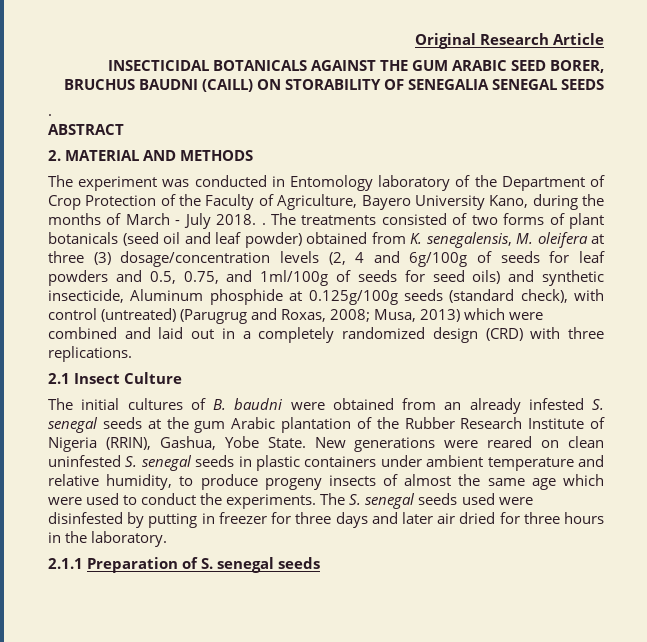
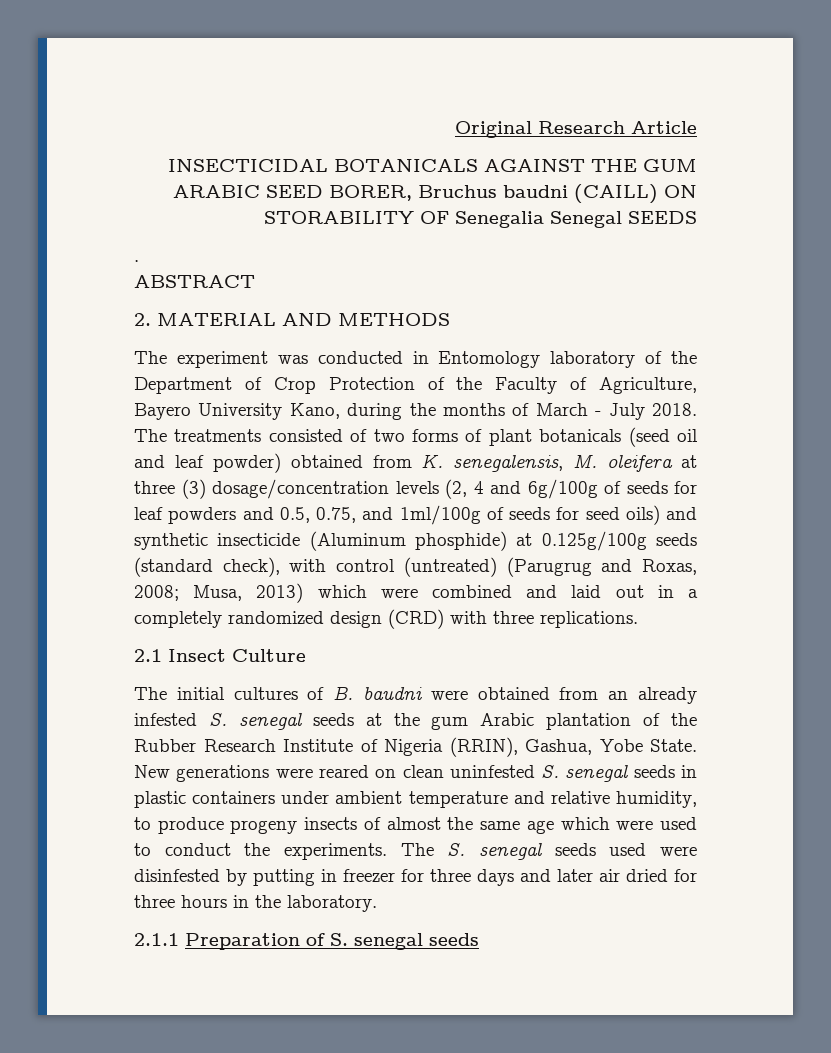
[63,79,198,90] BRUCHUS BAUDNI -> [418,185,568,198] Bruchus baudni
[407,79,557,90] SENEGALIA SENEGAL -> [455,211,622,228] Senegalia Senegal
[261,223,266,225] . -> (697, 409) none
[48,289,283,305] insecticide, Aluminum phosphide -> [217,531,507,551] insecticide (Aluminum phosphide)

